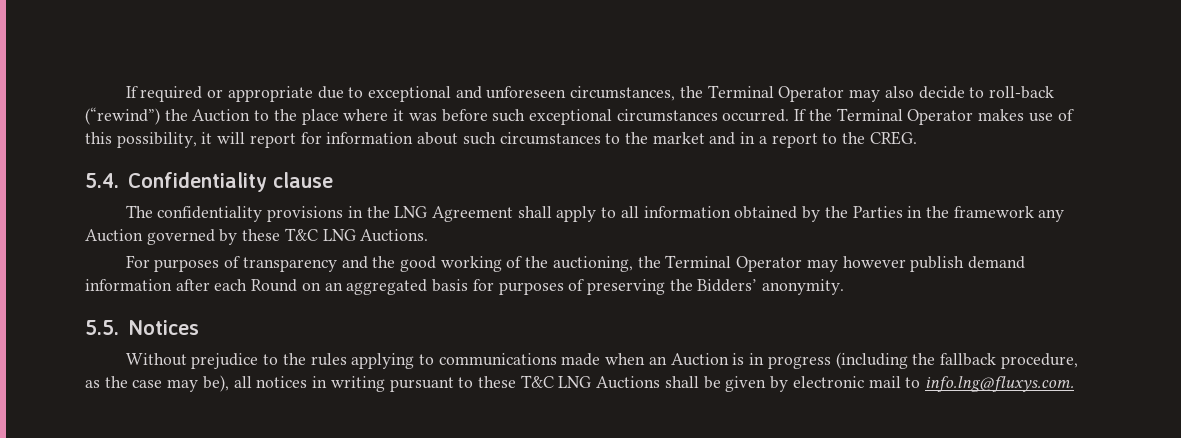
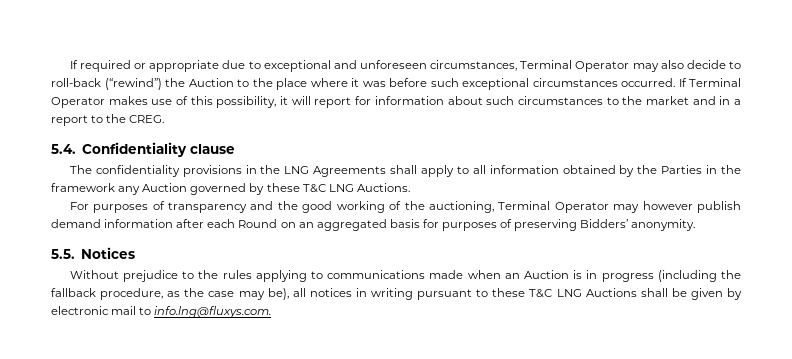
[679,86,703,98] the -> (518, 65) none
[808,109,832,121] the -> (687, 82) none
[431,206,513,222] Agreement -> [313,166,387,177] Agreements
[637,256,661,268] the -> (494, 207) none
[669,279,693,291] the -> (578, 225) none

